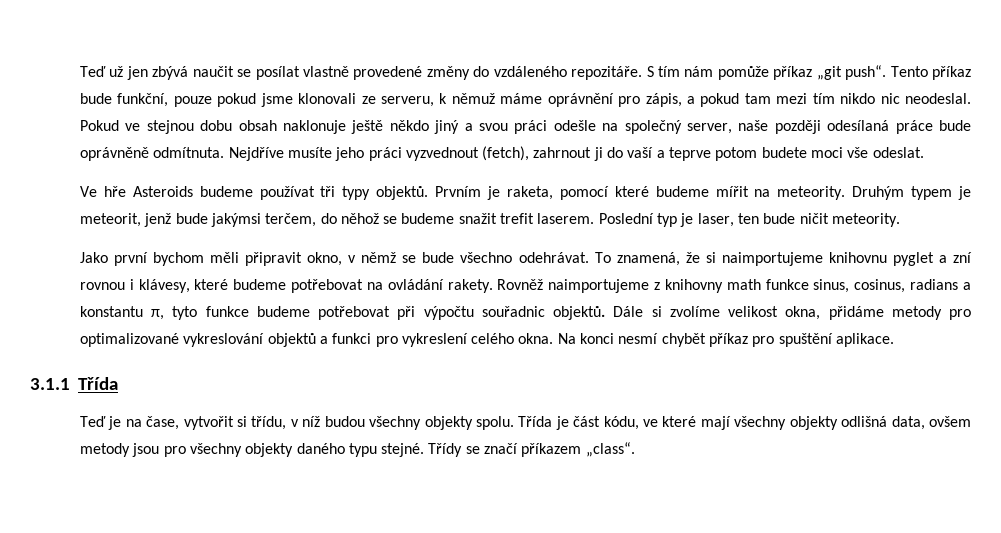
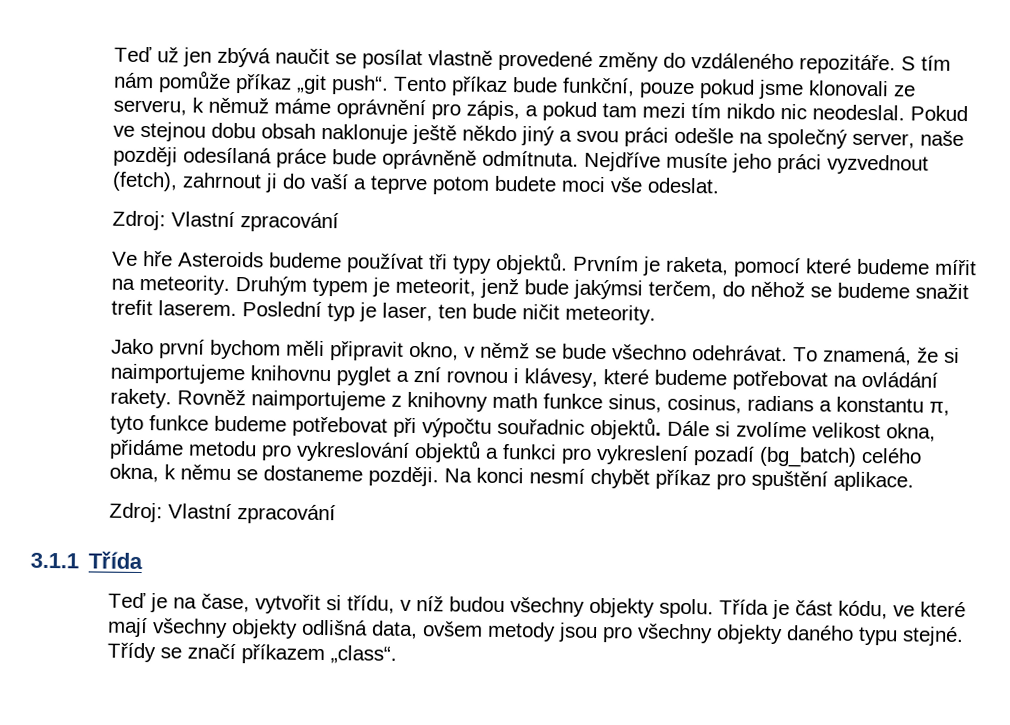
(924, 152) none -> [112,210,340,233] // Zdroj: Vlastní zpracování
[891,306,972,320] [79,333,179,347] metody pro optimalizované -> [188,440,293,461] metodu pro
[471,333,554,344] celého okna. -> [693,446,923,468] [109,463,440,487] pozadí (bg_batch) celého okna, k němu se dostaneme později.
(895, 340) none -> [109,502,337,525] // Zdroj: Vlastní zpracování

